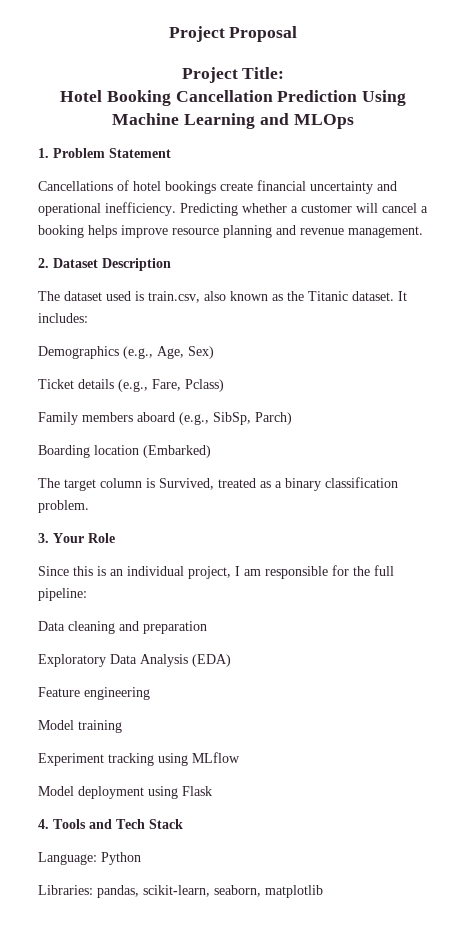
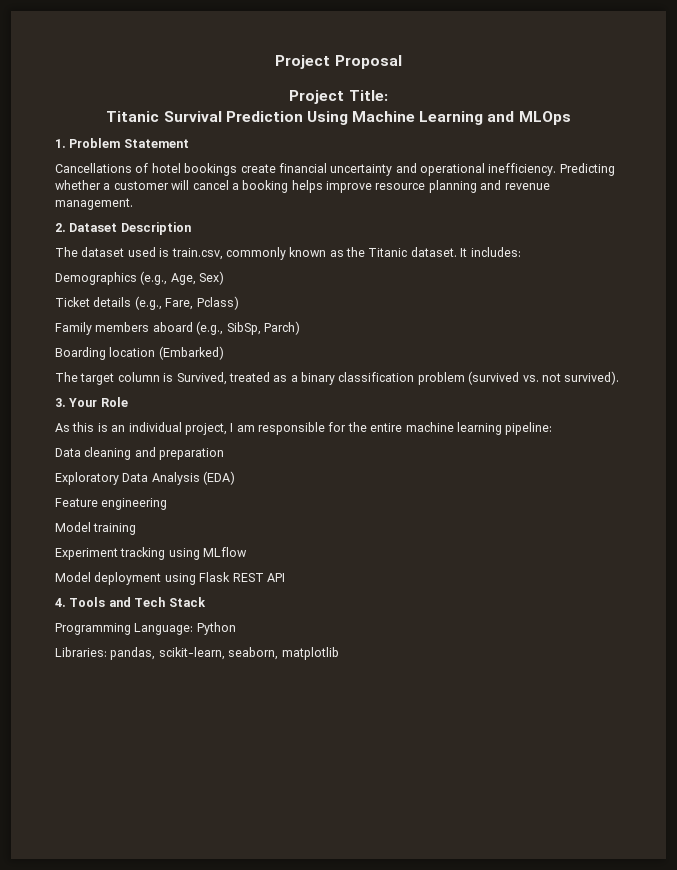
[60,90,273,106] Hotel Booking Cancellation -> [106,111,222,122] Titanic Survival
[204,291,226,301] also -> [225,247,286,260] commonly
[38,500,89,513] problem. -> [417,371,620,385] problem (survived vs. not survived).
[38,566,69,576] Since -> [55,423,70,432] As
[374,565,394,576] full -> [370,422,502,435] entire machine learning
(212, 791) none -> [232,573,285,582] REST API
(183, 824) none -> [55,623,131,635] Programming

